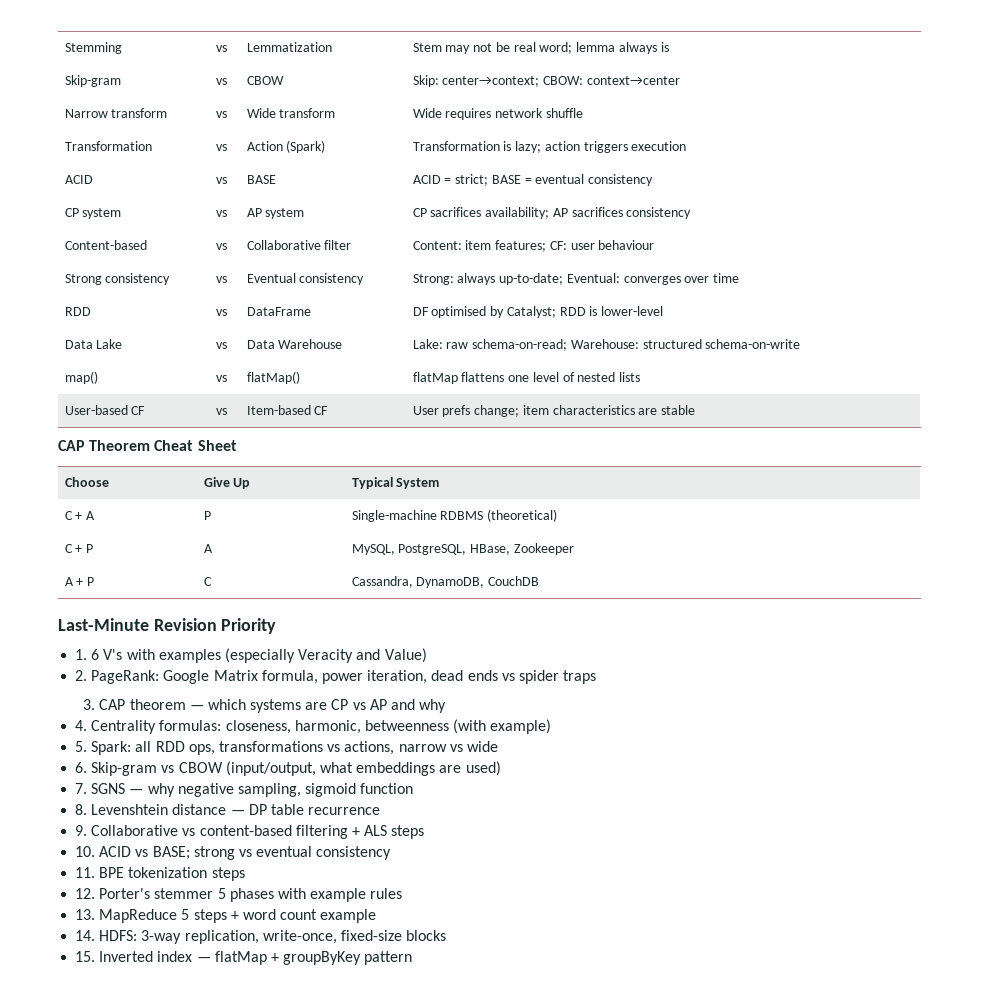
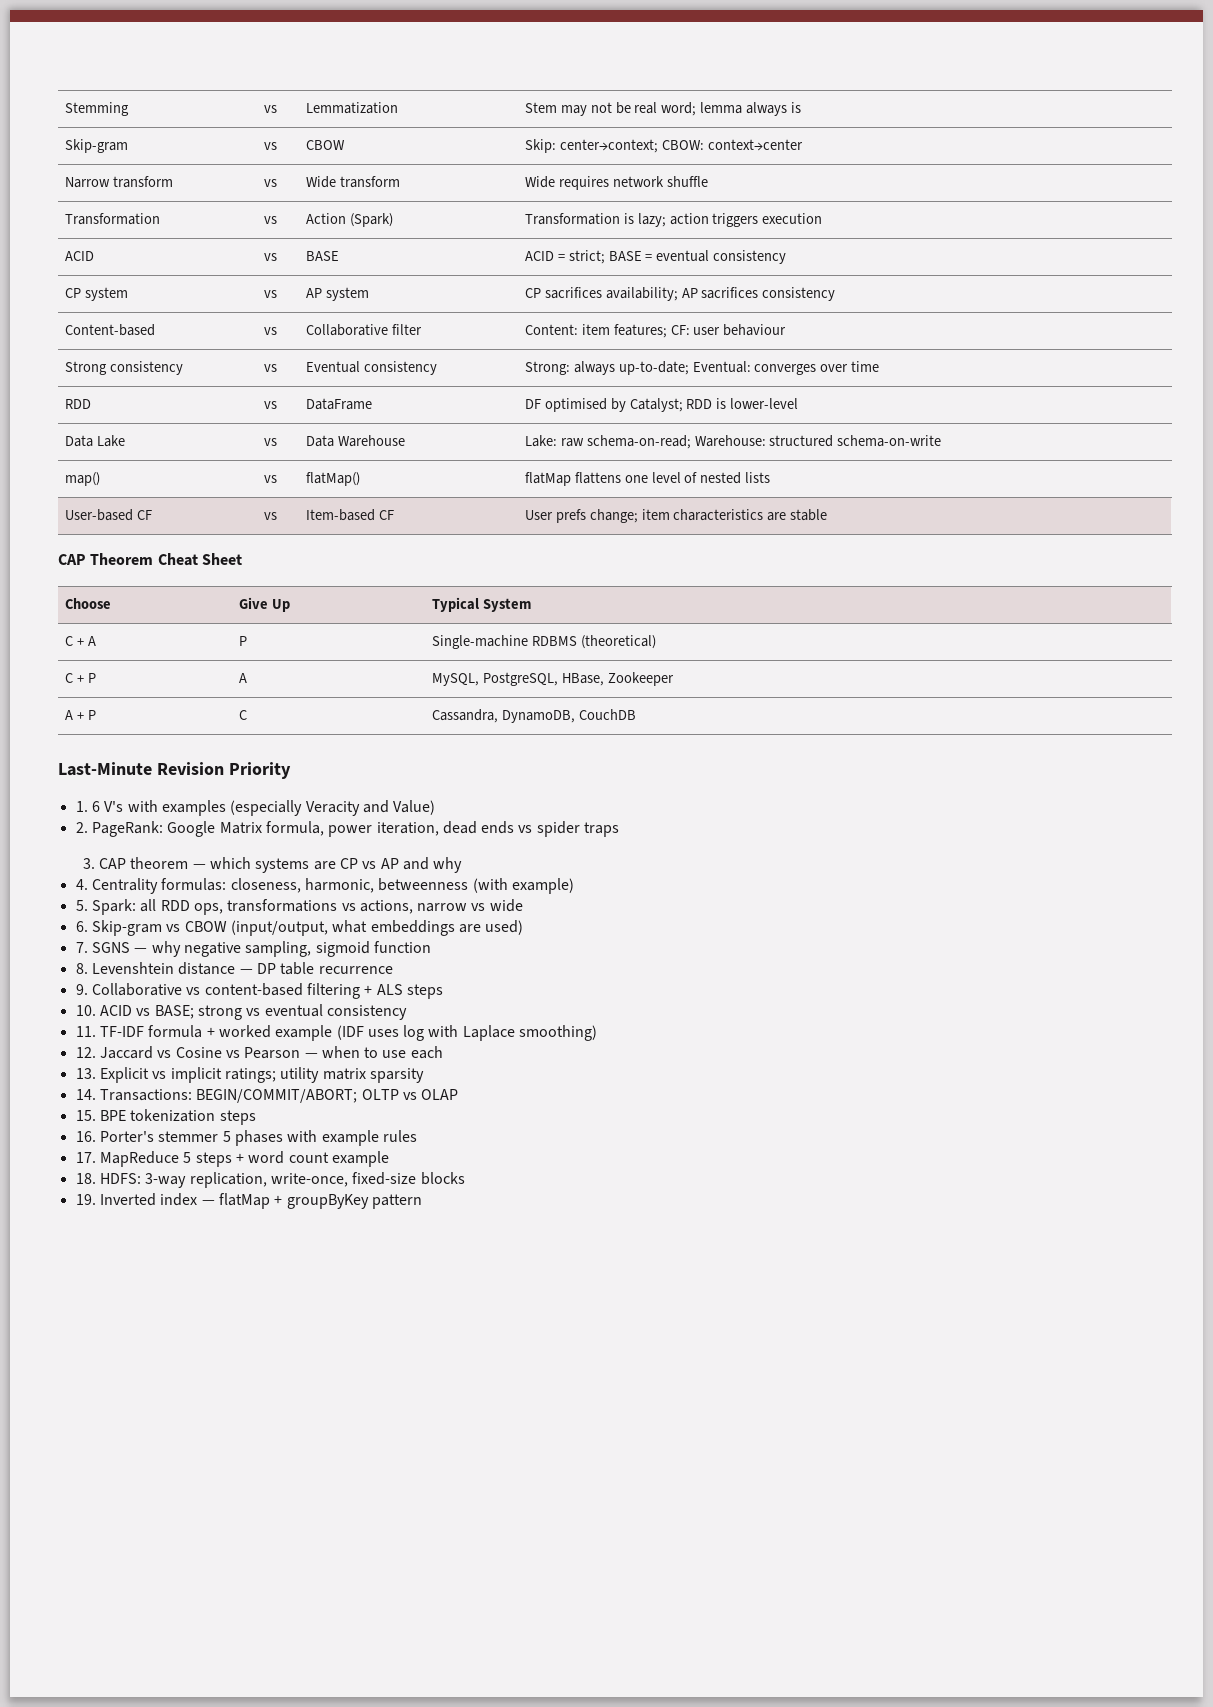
(96, 872) none -> [99,1025,598,1041] [75,1046,443,1059] [75,1067,424,1083] [75,1089,459,1103] [75,1110,96,1121] TF-IDF formula + worked example (IDF uses log with Laplace smoothing) // 12. Jaccard vs Cosine vs Pearson — when to use each // 13. Explicit vs implicit ratings; utility matrix sparsity // 14. Transactions: BEGIN/COMMIT/ABORT; OLTP vs OLAP // 15.
[75,888,96,899] 12. -> [75,1131,96,1142] 16.
[75,909,96,920] 13. -> [75,1152,96,1163] 17.
[75,930,96,941] 14. -> [75,1173,96,1184] 18.
[75,951,96,962] 15. -> [75,1194,96,1205] 19.

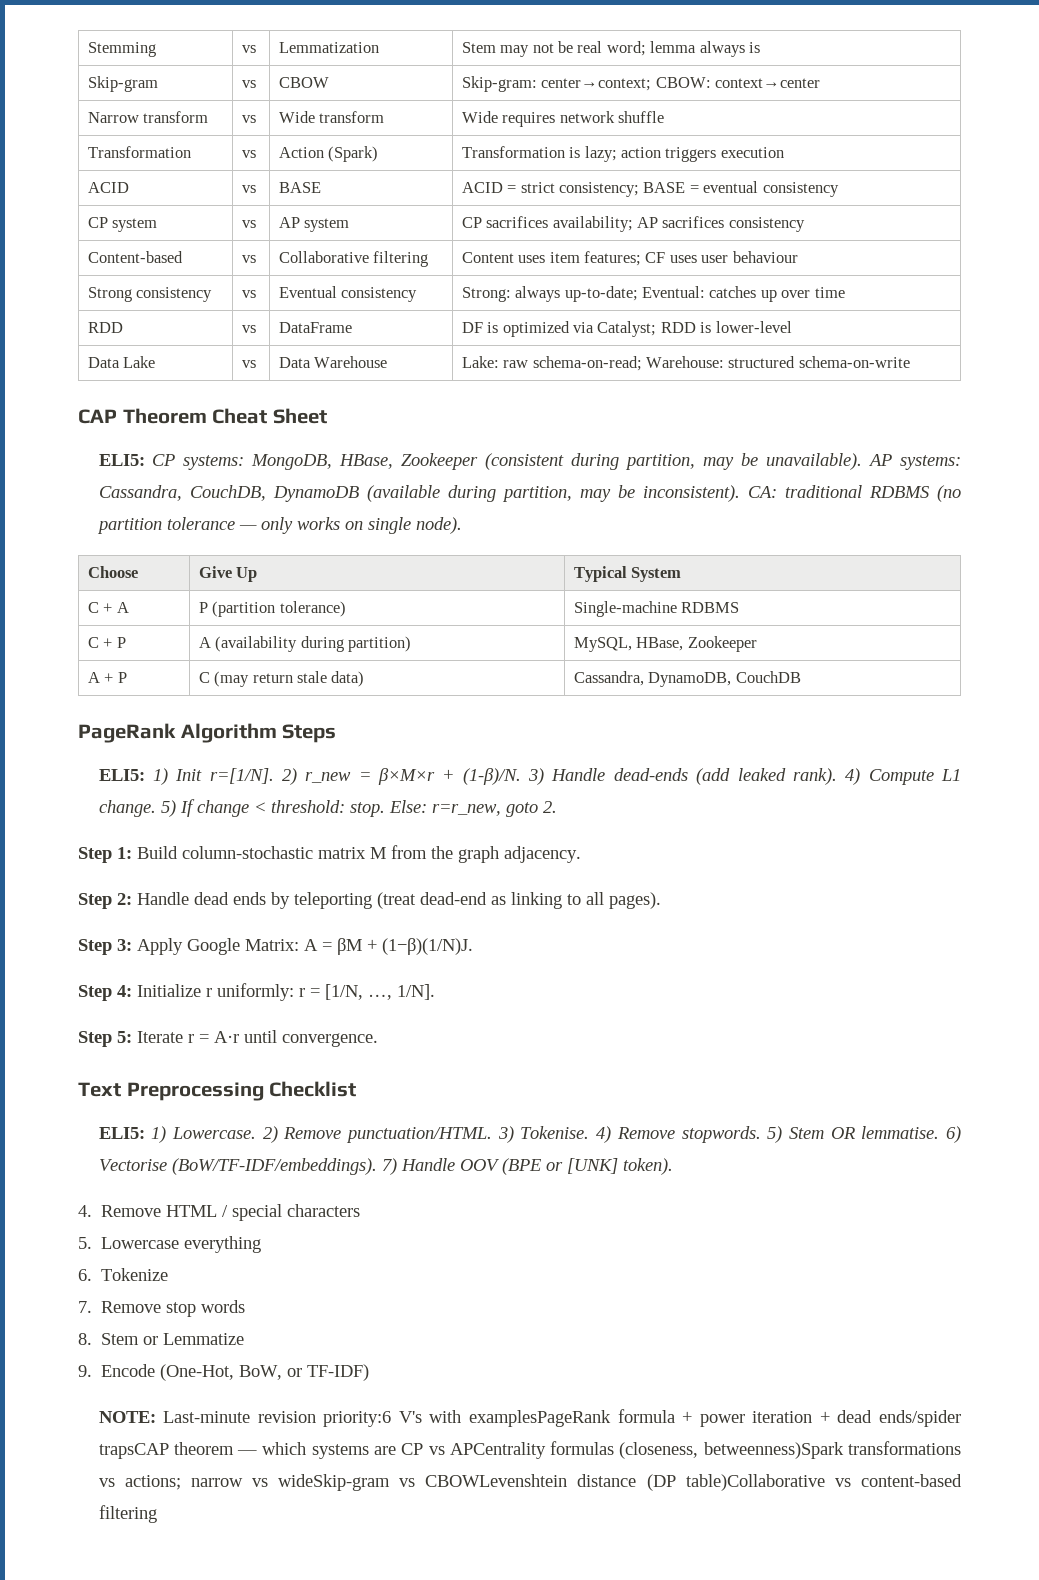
[524,139,556,153] Skip: -> [461,76,537,92] Skip-gram:
[568,250,605,264] strict; -> [520,182,640,197] strict consistency;
[391,324,422,335] [524,324,690,338] filter | Content: item features; CF: -> [373,251,429,267] [461,251,697,266] filtering | Content uses item features; CF uses
[754,364,817,375] converges -> [709,286,777,302] catches up
[544,398,626,412] optimised by -> [487,321,595,337] is optimized via
[64,472,100,486] [263,475,277,483] [305,472,360,486] [524,472,771,486] [64,509,152,521] [263,512,277,520] [305,509,394,521] [524,509,828,523] [58,553,242,566] // map() | vs | flatMap() | flatMap flattens one level of nested lists // User-based CF | vs | Item-based CF | User prefs change; item characteristics are stable // CAP Theorem Cheat Sheet -> [78,408,327,424] [98,453,961,470] [98,485,961,502] [96,517,462,534] // CAP Theorem Cheat Sheet // ELI5: CP systems: MongoDB, HBase, Zookeeper (consistent during partition, may be unavailable). AP systems: Cassandra, CouchDB, DynamoDB (available during partition, may be inconsistent). CA: traditional RDBMS (no partition tolerance — only works on single node).
(247, 641) none -> [212,601,346,617] (partition tolerance)
[580,635,656,649] (theoretical) -> (740, 607) none
(247, 678) none -> [215,636,412,652] (availability during partition)
[482,672,558,686] PostgreSQL, -> (632, 644) none
(247, 715) none -> [214,671,365,687] (may return stale data)
[58,762,291,779] [75,800,436,816] [75,821,620,837] [82,858,127,869] Last-Minute Revision Priority // 1. 6 V's with examples (especially Veracity and Value) // 2. PageRank: Google Matrix formula, power iteration, dead ends vs spider traps // 3. CAP -> [78,723,337,743] [98,768,961,785] [98,799,557,817] [78,845,581,863] [78,892,661,909] [78,938,473,955] [78,983,435,1001] [78,1030,378,1047] [78,1081,357,1101] [98,1126,962,1143] [98,1158,673,1175] [78,1204,361,1221] [78,1236,262,1253] [78,1268,169,1281] [78,1300,246,1317] [78,1333,245,1345] [78,1364,370,1381] [98,1409,961,1427] [98,1443,169,1459] PageRank Algorithm Steps // ELI5: 1) Init r=[1/N]. 2) r_new = β×M×r + (1-β)/N. 3) Handle dead-ends (add leaked rank). 4) Compute L1 change. 5) If change < threshold: stop. Else: r=r_new, goto 2. // Step 1: Build column-stochastic matrix M from the graph adjacency. // Step 2: Handle dead ends by teleporting (treat dead-end as linking to all pages). // Step 3: Apply Google Matrix: A = βM + (1−β)(1/N)J. // Step 4: Initialize r uniformly: r = [1/N, …, 1/N]. // Step 5: Iterate r = A·r until convergence. // Text Preprocessing Checklist // ELI5: 1) Lowercase. 2) Remove punctuation/HTML. 3) Tokenise. 4) Remove stopwords. 5) Stem OR lemmatise. 6) Vectorise (BoW/TF-IDF/embeddings). 7) Handle OOV (BPE or [UNK] token). // 4. Remove HTML / special characters // 5. Lowercase everything // 6. Tokenize // 7. Remove stop words // 8. Stem or Lemmatize // 9. Encode (One-Hot, BoW, or TF-IDF) // NOTE: Last-minute revision priority:6 V's with examplesPageRank formula + power iteration + dead ends/spider trapsCAP
[380,857,463,873] [75,878,574,894] [75,899,223,915] AP and why // 4. Centrality formulas: closeness, harmonic, betweenness (with example) // 5. Spark: all RDD ops, -> [449,1441,844,1459] APCentrality formulas (closeness, betweenness)Spark
[359,900,413,914] actions, -> [124,1475,181,1490] actions;
[489,899,523,912] [75,920,524,936] [75,941,431,957] [75,962,393,975] [75,983,443,999] [75,1004,407,1020] [75,1025,598,1041] [75,1046,443,1059] [75,1067,424,1083] [75,1089,459,1103] [75,1109,256,1125] [75,1130,417,1146] [75,1151,389,1167] [75,1172,465,1188] [75,1193,422,1209] wide // 6. Skip-gram vs CBOW (input/output, what embeddings are used) // 7. SGNS — why negative sampling, sigmoid function // 8. Levenshtein distance — DP table recurrence // 9. Collaborative vs content-based filtering + ALS steps // 10. ACID vs BASE; strong vs eventual consistency // 11. TF-IDF formula + worked example (IDF uses log with Laplace smoothing) // 12. Jaccard vs Cosine vs Pearson — when to use each // 13. Explicit vs implicit ratings; utility matrix sparsity // 14. Transactions: BEGIN/COMMIT/ABORT; OLTP vs OLAP // 15. BPE tokenization steps // 16. Porter's stemmer 5 phases with example rules // 17. MapReduce 5 steps + word count example // 18. HDFS: 3-way replication, write-once, fixed-size blocks // 19. Inverted index — flatMap + groupByKey pattern -> [278,1474,963,1491] [98,1505,157,1523] wideSkip-gram vs CBOWLevenshtein distance (DP table)Collaborative vs content-based filtering

